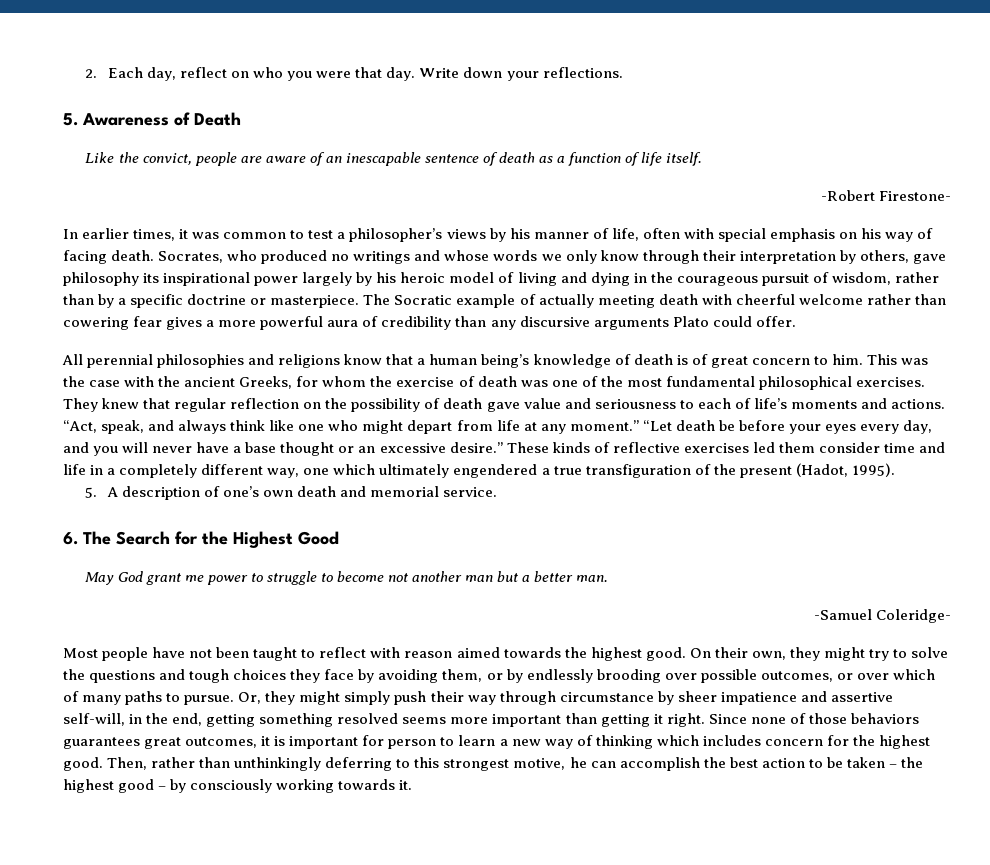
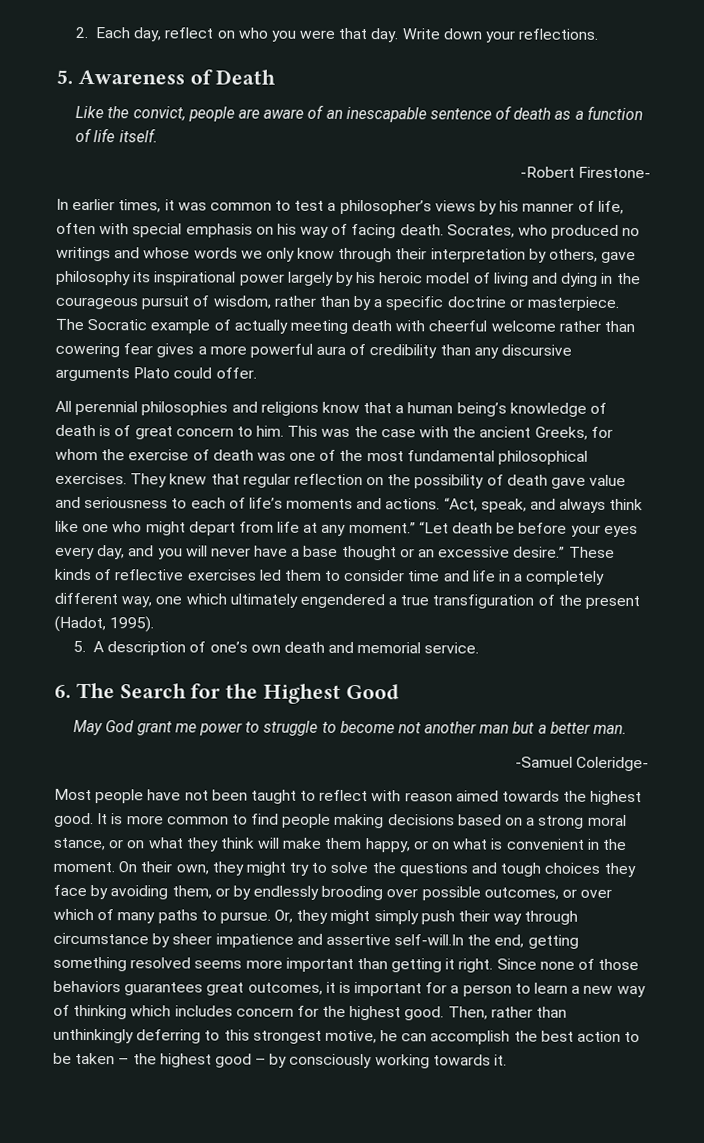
(815, 447) none -> [324,570,342,581] to
(686, 654) none -> [97,813,627,829] [53,837,627,853] [53,861,115,873] It is more common to find people making decisions based on a strong moral stance, or on what they think will make them happy, or on what is convenient in the moment.
[63,713,143,726] self-will, in -> [394,934,465,946] self-will.In
(385, 740) none -> [450,985,460,994] a

